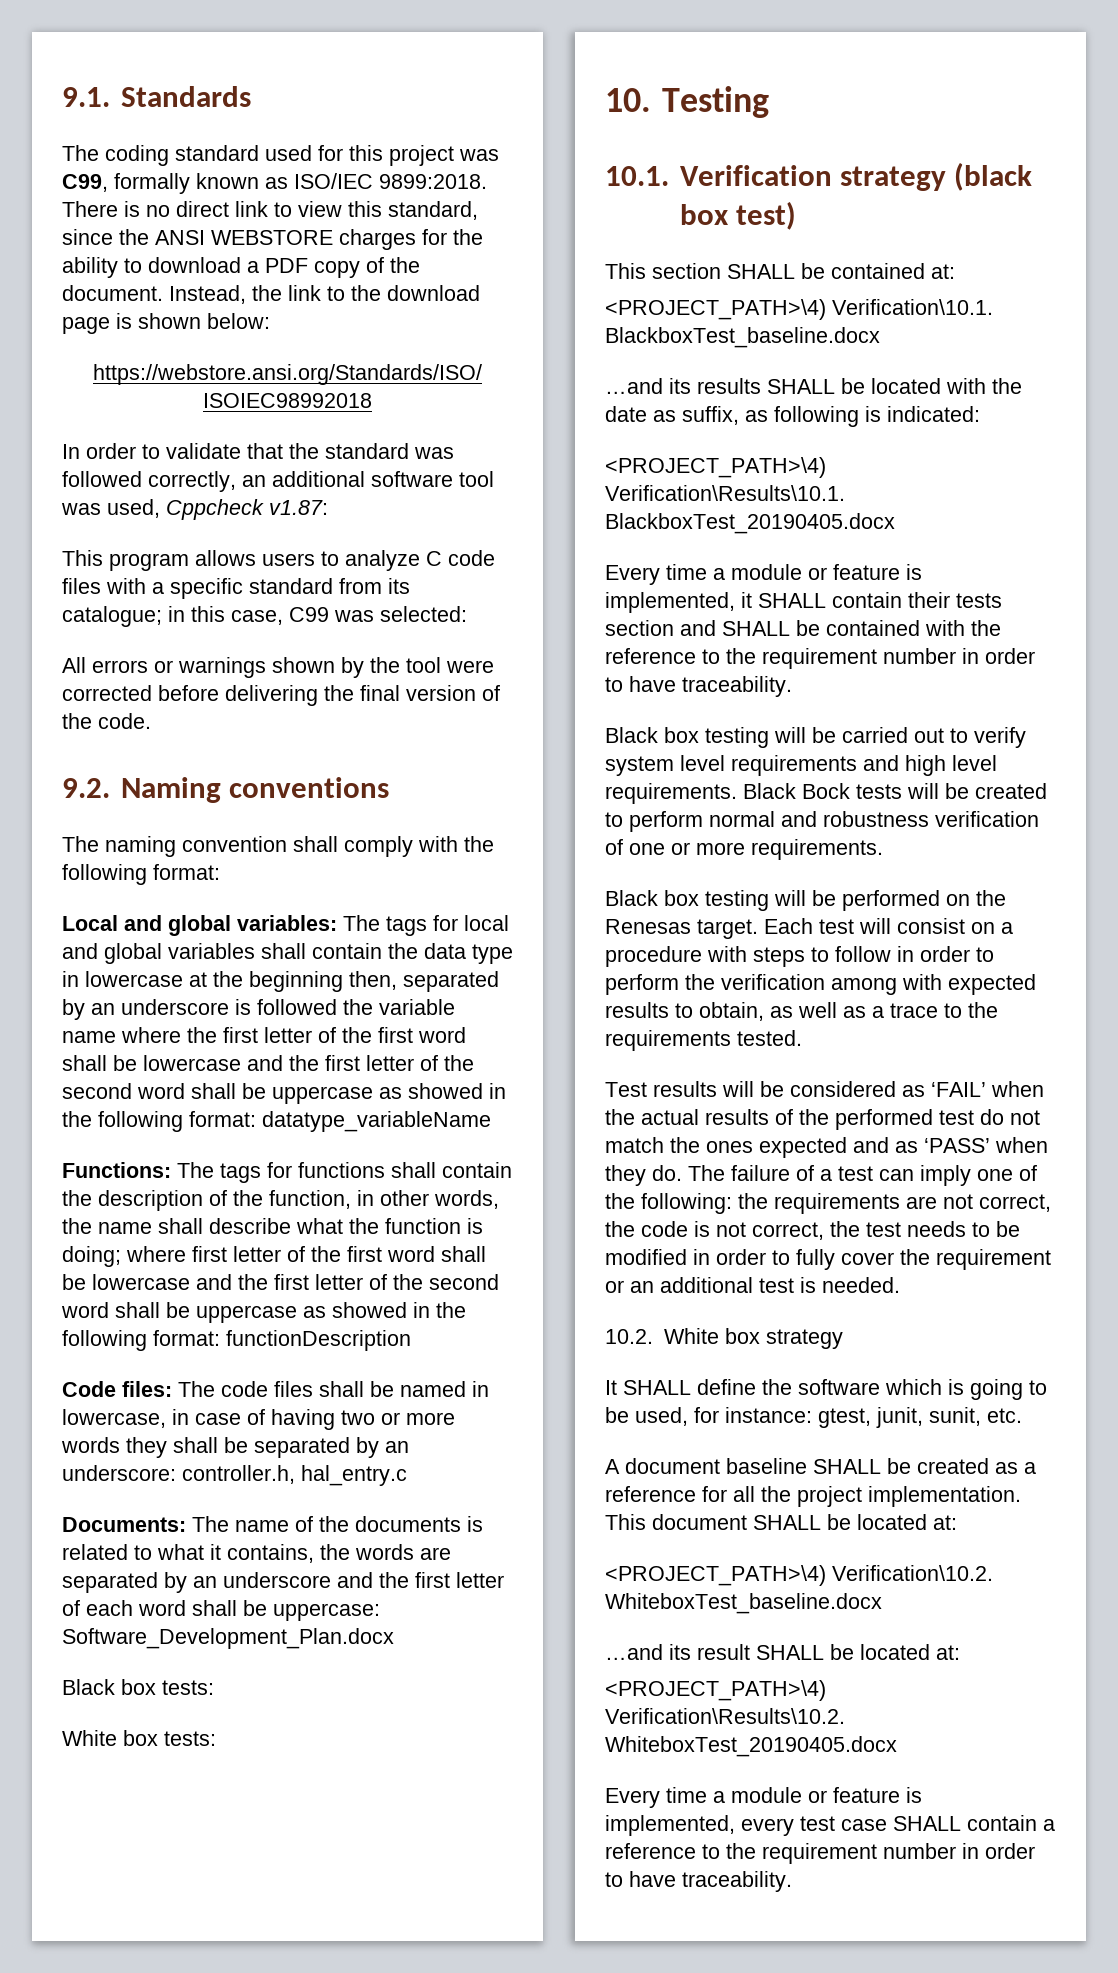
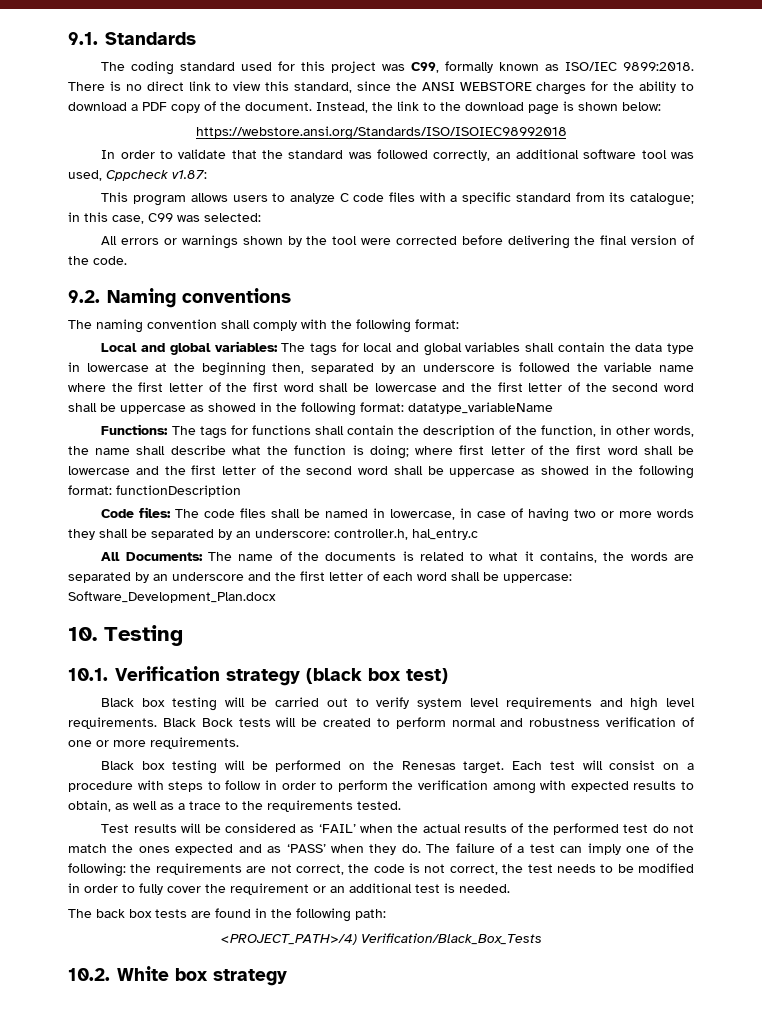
(407, 1475) none -> [101,552,121,561] All
[62,1679,214,1695] [62,1730,216,1746] // Black box tests: // White box tests: -> (276, 597) none
[605,263,955,279] [605,299,993,320] [605,327,880,348] [605,378,1022,394] [605,406,980,427] [605,457,826,478] [605,485,845,501] [605,513,895,534] [605,564,922,585] [605,592,1002,613] [605,620,1001,636] [605,648,1035,669] [605,676,792,697] // This section SHALL be contained at: // <PROJECT_PATH>\4) Verification\10.1. BlackboxTest_baseline.docx // …and its results SHALL be located with the date as suffix, as following is indicated: // <PROJECT_PATH>\4) Verification\Results\10.1. BlackboxTest_20190405.docx // Every time a module or feature is implemented, it SHALL contain their tests section and SHALL be contained with the reference to the requirement number in order to have traceability. -> (448, 676) none
[605,1328,843,1349] [605,1379,1047,1400] [605,1407,1022,1428] [605,1458,1036,1474] [605,1486,1021,1507] [605,1514,957,1530] [605,1565,993,1586] [605,1593,882,1614] [605,1644,960,1660] [605,1680,826,1701] [605,1708,845,1724] [605,1736,897,1757] [605,1787,922,1808] [605,1815,1055,1836] [605,1843,1035,1864] [605,1871,792,1892] 10.2. White box strategy // It SHALL define the software which is going to be used, for instance: gtest, junit, sunit, etc. // A document baseline SHALL be created as a reference for all the project implementation. This document SHALL be located at: // <PROJECT_PATH>\4) Verification\10.2. WhiteboxTest_baseline.docx // …and its result SHALL be located at: // <PROJECT_PATH>\4) Verification\Results\10.2. WhiteboxTest_20190405.docx // Every time a module or feature is implemented, every test case SHALL contain a reference to the requirement number in order to have traceability. -> [68,908,386,922] [220,933,542,945] [68,966,287,986] The back box tests are found in the following path: // <PROJECT_PATH>/4) Verification/Black_Box_Tests // 10.2. White box strategy

